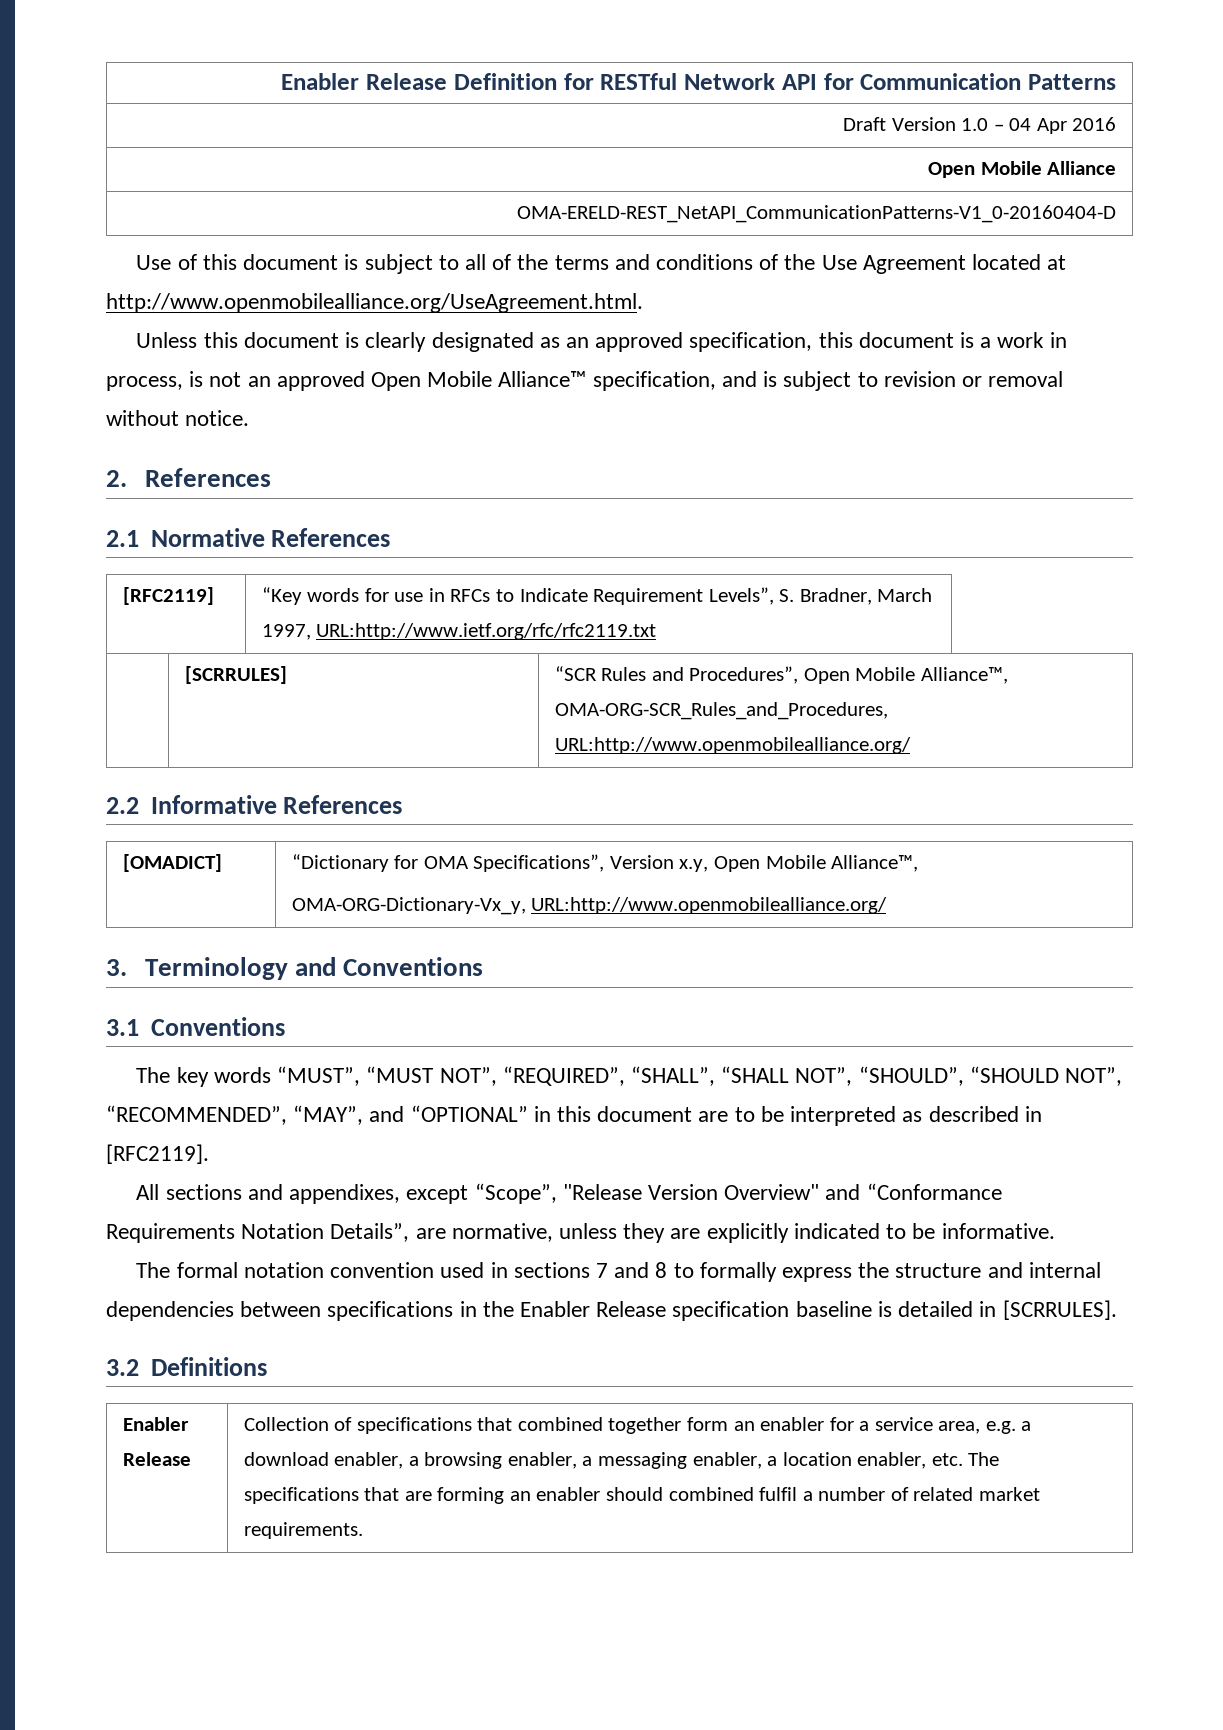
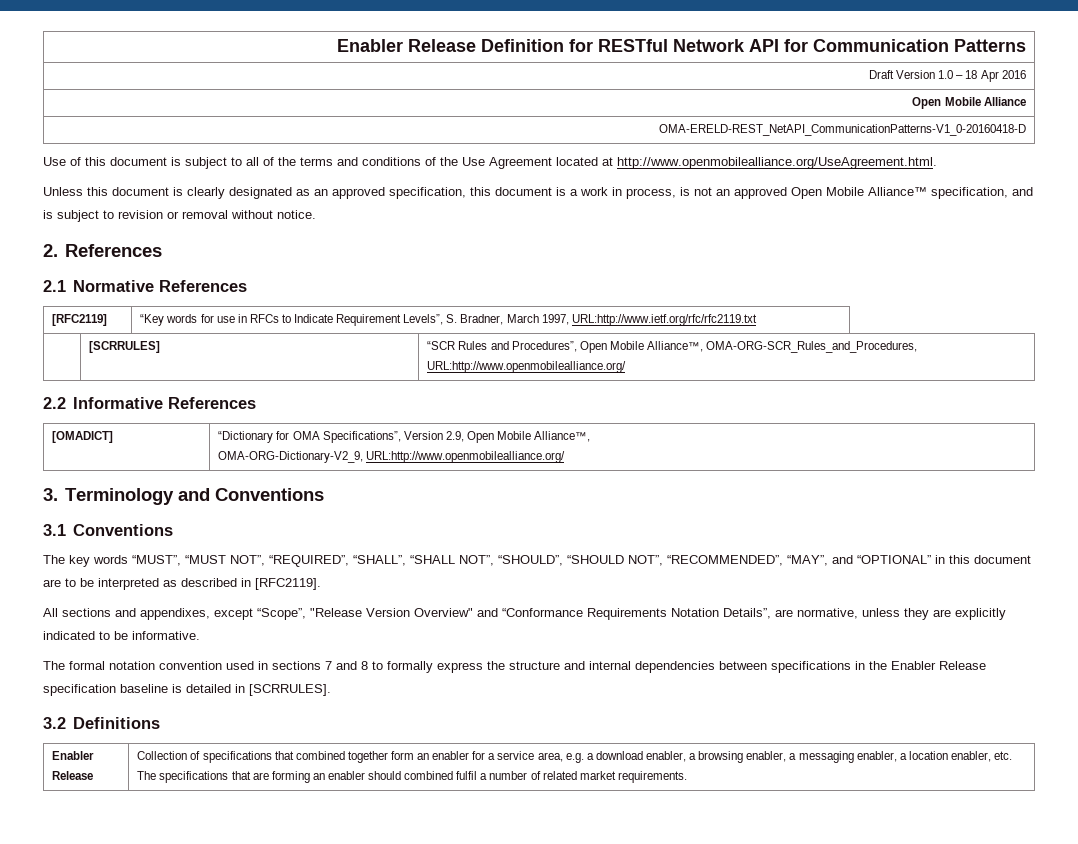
[1009,118,1032,131] 04 -> [965,70,978,79] 18
[517,205,1117,223] OMA-ERELD-REST_NetAPI_CommunicationPatterns-V1_0-20160404-D -> [658,124,1026,136] OMA-ERELD-REST_NetAPI_CommunicationPatterns-V1_0-20160418-D
[679,859,709,872] x.y, -> [445,431,464,442] 2.9,
[291,897,526,915] OMA-ORG-Dictionary-Vx_y, -> [218,451,364,463] OMA-ORG-Dictionary-V2_9,

